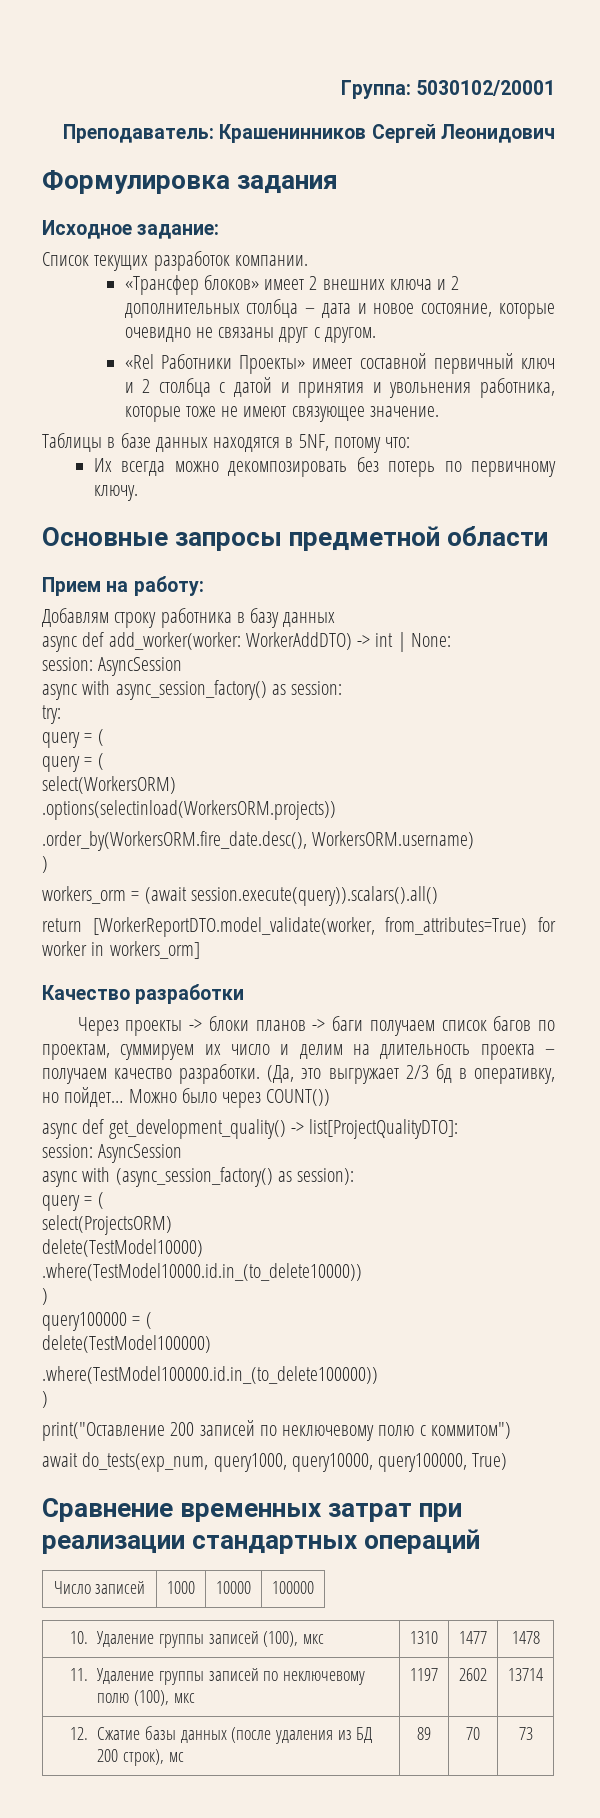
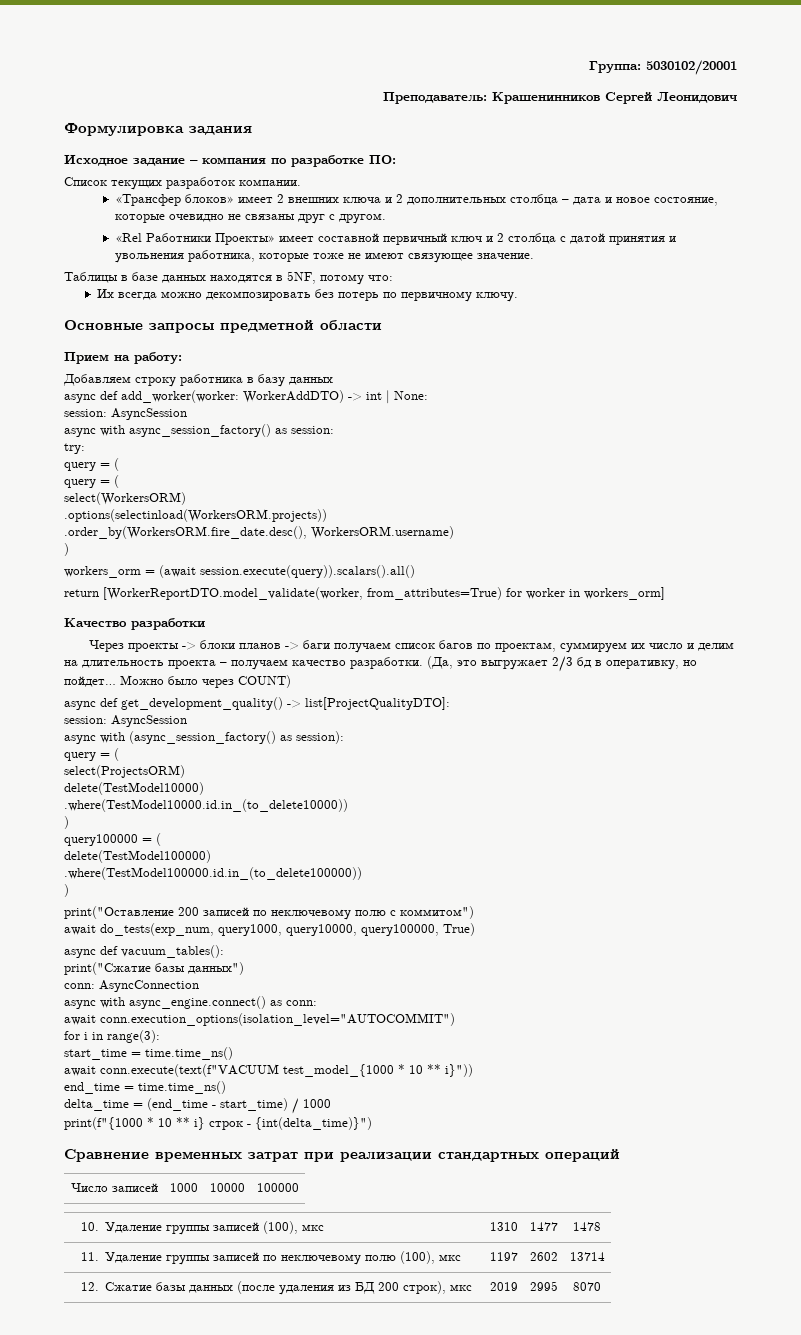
[137,224,220,239] задание: -> [133,155,396,167] задание – компания по разработке ПО:
[280,382,290,393] и -> (606, 238) none
[42,608,109,627] Добавлям -> [63,374,131,386] Добавляем
[266,1089,331,1106] COUNT()) -> [238,675,291,688] COUNT)
(508, 1461) none -> [64,945,224,958] [64,962,244,975] [64,980,199,992] [64,996,317,1009] [64,1013,455,1026] [64,1030,160,1043] [64,1047,233,1060] [64,1064,473,1077] [64,1081,226,1094] [64,1098,331,1114] [64,1117,372,1130] // async def vacuum_tables(): // print("Сжатие базы данных") // conn: AsyncConnection // async with async_engine.connect() as conn: // await conn.execution_options(isolation_level="AUTOCOMMIT") // for i in range(3): // start_time = time.time_ns() // await conn.execute(text(f"VACUUM test_model_{1000 * 10 ** i}")) // end_time = time.time_ns() // delta_time = (end_time - start_time) / 1000 // print(f"{1000 * 10 ** i} строк - {int(delta_time)}")
[168,1752,184,1762] [417,1727,431,1740] [466,1727,480,1740] [518,1727,533,1740] мс | 89 | 70 | 73 -> [450,1284,473,1291] [489,1282,518,1291] [529,1281,558,1291] [573,1282,601,1291] мкс | 2019 | 2995 | 8070

